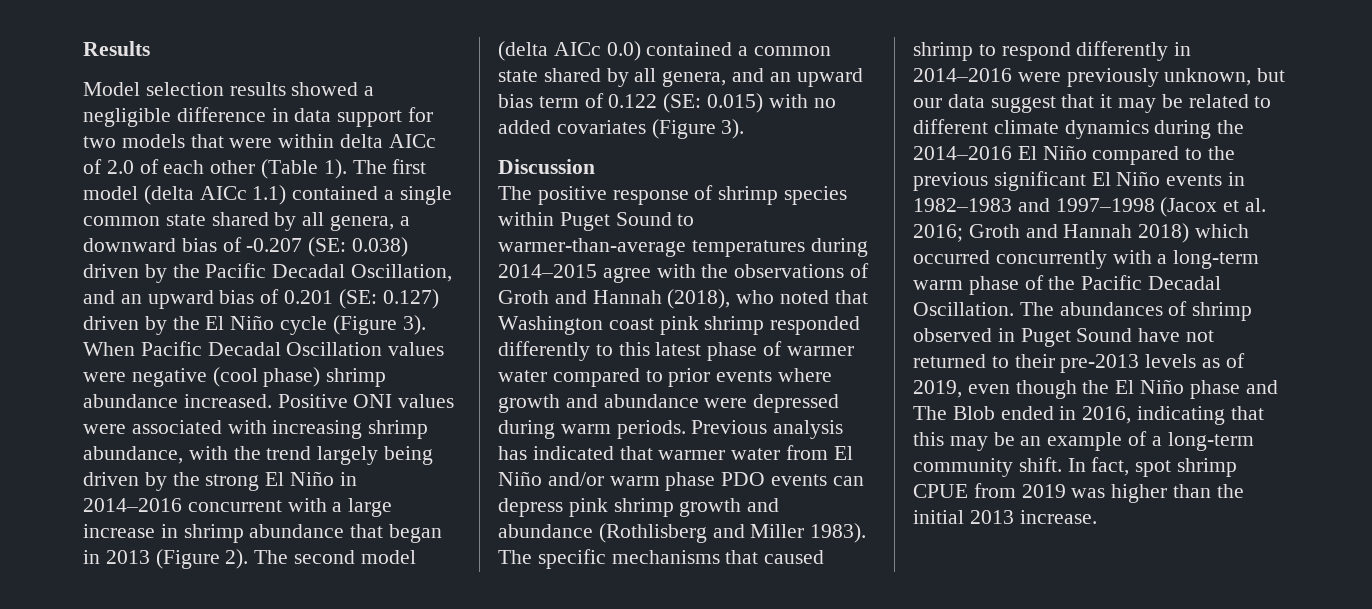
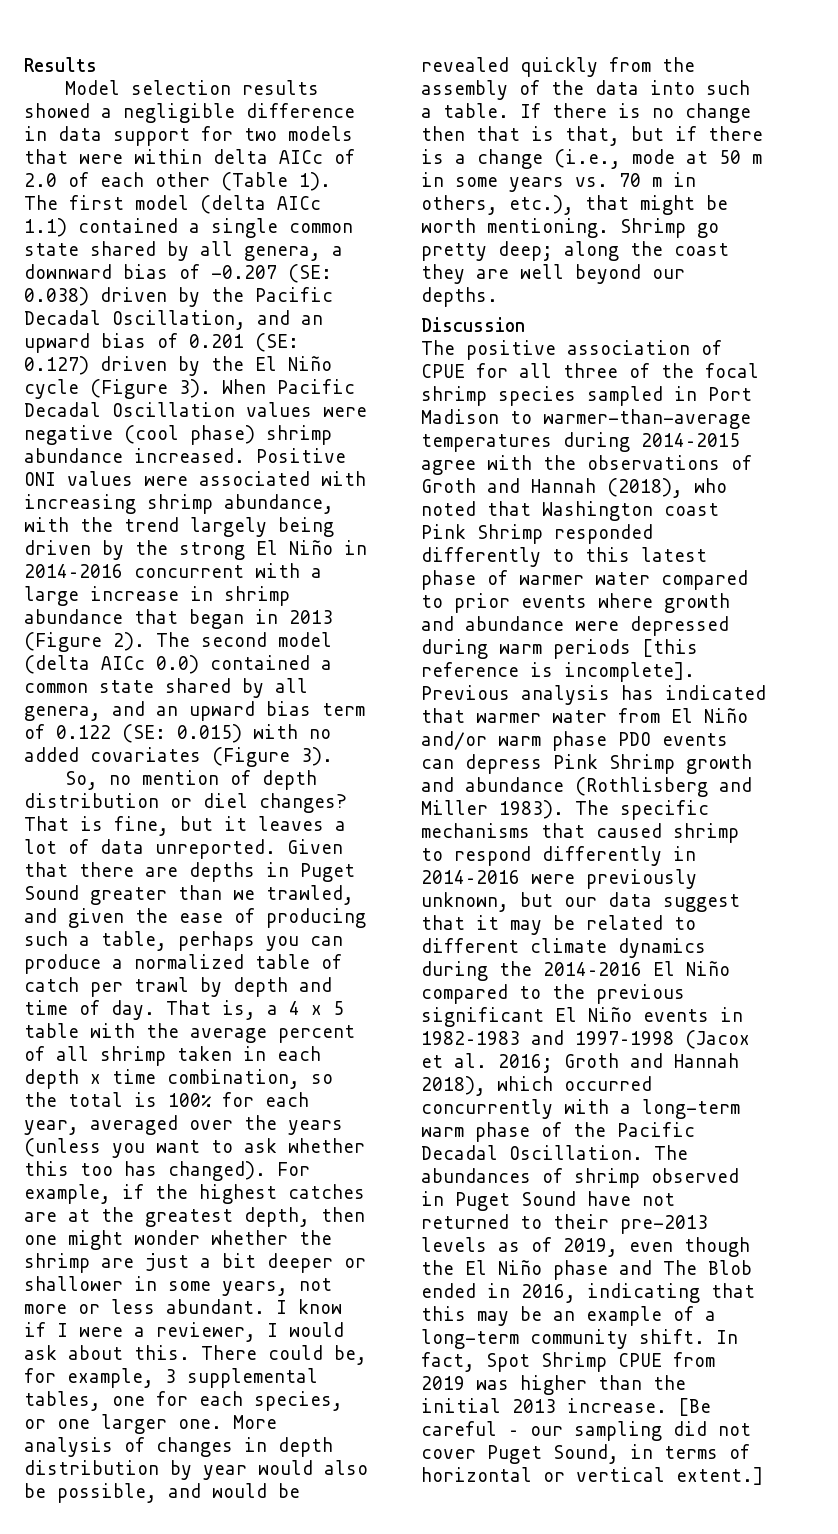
[498,159,595,174] [498,185,848,205] [498,212,672,231] Discussion // The positive response of shrimp species within Puget Sound -> [65,770,318,790] [24,793,347,813] [24,816,346,836] [24,839,343,859] [24,862,355,882] [24,885,354,905] [24,908,366,928] [24,931,343,951] [24,954,342,974] [24,977,332,997] [24,1000,344,1020] [24,1023,355,1043] [24,1046,321,1066] [24,1069,333,1089] [24,1092,309,1107] [24,1115,343,1135] [24,1138,365,1158] [24,1161,310,1181] [24,1184,365,1204] [24,1207,365,1227] [24,1230,332,1250] [24,1253,366,1273] [24,1276,332,1296] [24,1299,342,1314] [24,1322,344,1342] [24,1345,367,1365] [24,1368,318,1388] [24,1391,343,1411] [24,1414,277,1434] [24,1437,333,1457] [24,1460,368,1480] [24,1483,300,1503] [421,57,695,77] [421,80,750,100] [421,103,751,123] [421,126,763,146] [421,149,762,169] [421,172,696,192] [421,195,728,215] [421,218,719,238] [421,241,729,261] [421,264,685,284] [421,287,498,307] [421,317,525,332] [421,340,722,360] [421,363,759,378] [421,386,752,406] [421,409,499,424] So, no mention of depth distribution or diel changes? That is fine, but it leaves a lot of data unreported. Given that there are depths in Puget Sound greater than we trawled, and given the ease of producing such a table, perhaps you can produce a normalized table of catch per trawl by depth and time of day. That is, a 4 x 5 table with the average percent of all shrimp taken in each depth x time combination, so the total is 100% for each year, averaged over the years (unless you want to ask whether this too has changed). For example, if the highest catches are at the greatest depth, then one might wonder whether the shrimp are just a bit deeper or shallower in some years, not more or less abundant. I know if I were a reviewer, I would ask about this. There could be, for example, 3 supplemental tables, one for each species, or one larger one. More analysis of changes in depth distribution by year would also be possible, and would be revealed quickly from the assembly of the data into such a table. If there is no change then that is that, but if there is a change (i.e., mode at 50 m in some years vs. 70 m in others, etc.), that might be worth mentioning. Shrimp go pretty deep; along the coast they are well beyond our depths. // Discussion // The positive association of CPUE for all three of the focal shrimp species sampled in Port Madison
[659,316,765,335] pink shrimp -> [421,524,543,544] Pink Shrimp
[616,420,686,439] periods. -> [553,639,698,659] [421,662,695,682] periods [this reference is incomplete].
[568,498,674,517] pink shrimp -> [553,754,675,774] Pink Shrimp
[1138,223,1190,243] 2018) -> [421,1076,486,1096] 2018),
[1135,458,1238,477] spot shrimp -> [486,1352,607,1372] Spot Shrimp
(1097, 517) none -> [678,1398,711,1416] [421,1421,751,1441] [421,1444,750,1464] [421,1467,763,1485] [Be careful – our sampling did not cover Puget Sound, in terms of horizontal or vertical extent.]

